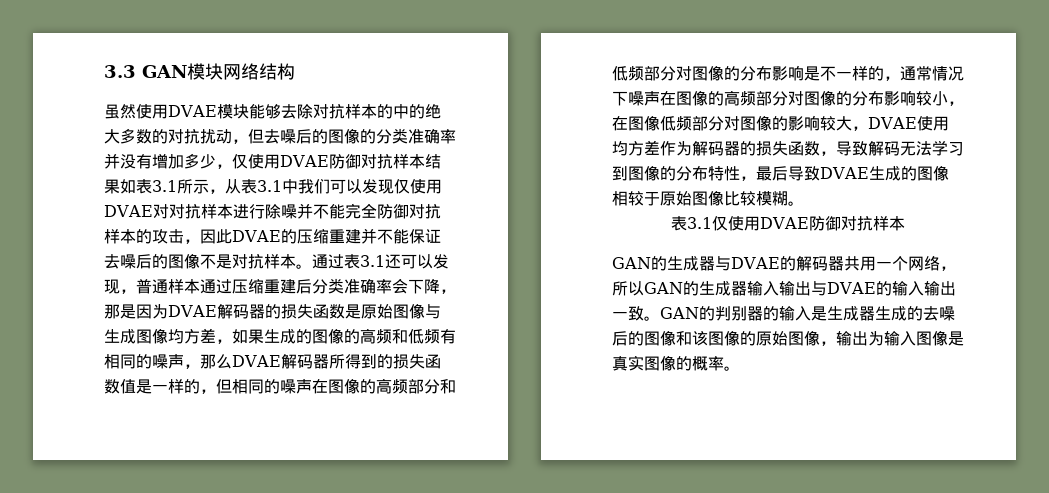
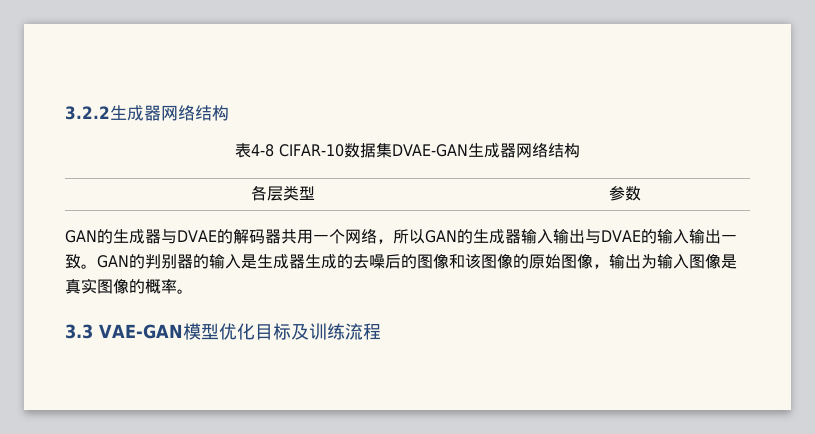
[104,63,295,80] [104,104,441,119] [104,128,456,144] [104,153,441,169] [104,179,442,194] [104,203,441,219] [104,228,441,244] [104,254,449,269] [104,278,456,294] [104,304,441,319] [104,328,456,344] [104,354,441,369] [104,378,456,394] [612,65,964,81] [612,90,964,106] [612,115,949,131] [612,140,964,156] [612,165,949,181] [612,191,804,206] [671,216,905,231] 3.3 GAN模块网络结构 // 虽然使用DVAE模块能够去除对抗样本的中的绝大多数的对抗扰动，但去噪后的图像的分类准确率并没有增加多少，仅使用DVAE防御对抗样本结果如表3.1所示，从表3.1中我们可以发现仅使用DVAE对对抗样本进行除噪并不能完全防御对抗样本的攻击，因此DVAE的压缩重建并不能保证去噪后的图像不是对抗样本。通过表3.1还可以发现，普通样本通过压缩重建后分类准确率会下降，那是因为DVAE解码器的损失函数是原始图像与生成图像均方差，如果生成的图像的高频和低频有相同的噪声，那么DVAE解码器所得到的损失函数值是一样的，但相同的噪声在图像的高频部分和低频部分对图像的分布影响是不一样的，通常情况下噪声在图像的高频部分对图像的分布影响较小，在图像低频部分对图像的影响较大，DVAE使用均方差作为解码器的损失函数，导致解码无法学习到图像的分布特性，最后导致DVAE生成的图像相较于原始图像比较模糊。 // 表3.1仅使用DVAE防御对抗样本 -> [65,105,229,121] [234,143,581,158] [250,185,315,201] [608,186,641,201] 3.2.2生成器网络结构 // 表4-8 CIFAR-10数据集DVAE-GAN生成器网络结构 // 各层类型 | 参数
(740, 368) none -> [65,323,381,340] // 3.3 VAE-GAN模型优化目标及训练流程

